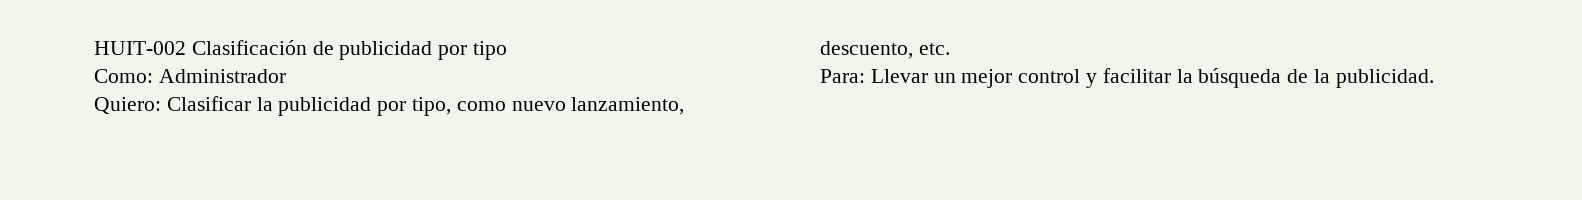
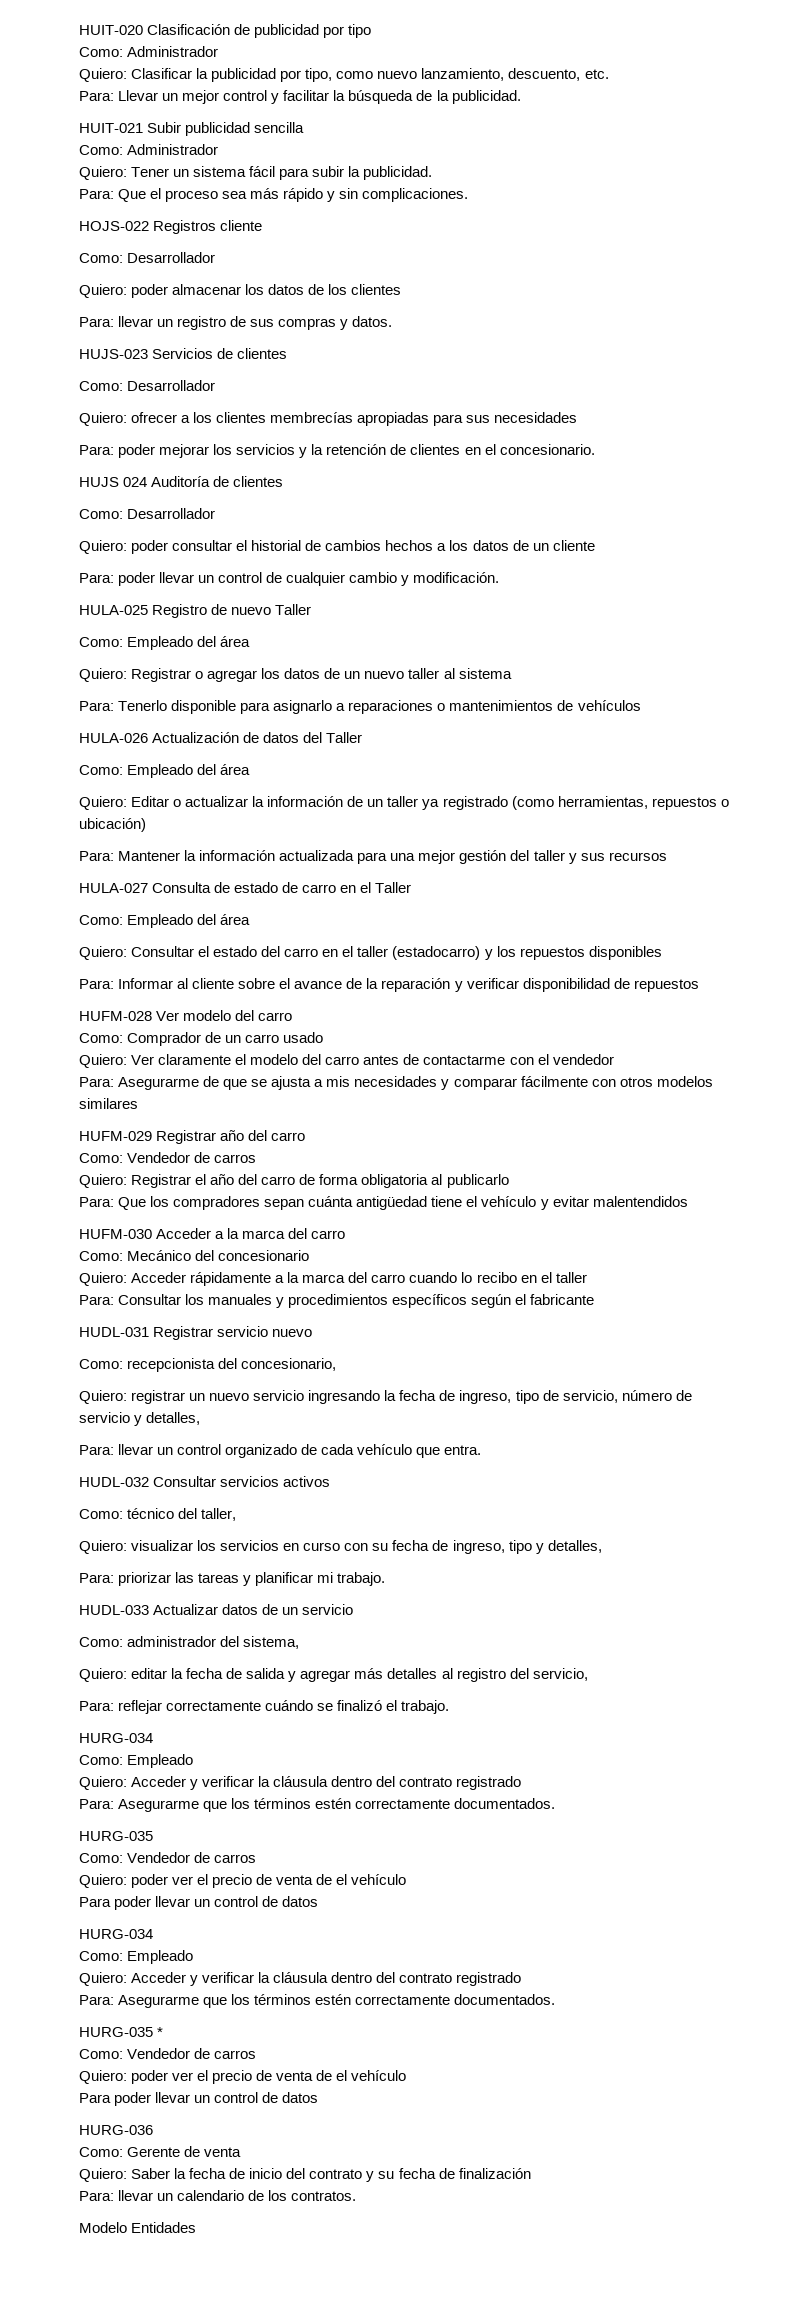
[94,41,186,55] HUIT-002 -> [79,25,143,35] HUIT-020
(1434, 78) none -> [79,122,305,136] [79,144,219,155] [79,166,433,180] [79,188,469,202] [79,220,263,234] [79,252,216,263] [79,284,402,298] [79,316,393,330] [79,348,288,359] [79,380,216,391] [79,412,578,426] [79,444,595,458] [79,476,284,487] [79,508,216,519] [79,540,595,554] [79,572,500,586] [79,604,312,618] [79,636,251,650] [79,668,512,682] [79,700,641,714] [79,732,363,743] [79,764,251,778] [79,796,729,810] [79,818,146,832] [79,850,667,864] [79,882,412,893] [79,914,251,928] [79,946,662,960] [79,978,699,992] [79,1010,293,1021] [79,1032,324,1046] [79,1054,614,1068] [79,1076,713,1090] [79,1098,138,1109] [79,1130,306,1144] [79,1152,257,1163] [79,1174,509,1188] [79,1196,688,1210] [79,1228,346,1239] [79,1250,310,1261] [79,1272,587,1286] [79,1294,595,1308] [79,1326,313,1340] [79,1358,337,1372] [79,1390,692,1404] [79,1412,201,1426] [79,1444,482,1458] [79,1476,331,1487] [79,1508,237,1521] [79,1540,602,1554] [79,1572,386,1586] [79,1604,354,1615] [79,1636,300,1649] [79,1668,588,1682] [79,1700,450,1714] [79,1733,153,1743] [79,1754,194,1768] [79,1776,522,1790] [79,1798,556,1812] [79,1831,153,1841] [79,1852,257,1863] [79,1874,407,1888] [79,1896,319,1910] [79,1929,153,1939] [79,1950,194,1964] [79,1972,522,1986] [79,1994,556,2008] [79,2027,164,2037] [79,2048,257,2059] [79,2070,407,2084] [79,2092,319,2106] [79,2125,153,2135] [79,2146,242,2157] [79,2168,531,2182] [79,2190,357,2201] [79,2222,197,2233] // HUIT-021 Subir publicidad sencilla // Como: Administrador // Quiero: Tener un sistema fácil para subir la publicidad. // Para: Que el proceso sea más rápido y sin complicaciones. // HOJS-022 Registros cliente // Como: Desarrollador // Quiero: poder almacenar los datos de los clientes // Para: llevar un registro de sus compras y datos. // HUJS-023 Servicios de clientes // Como: Desarrollador // Quiero: ofrecer a los clientes membrecías apropiadas para sus necesidades // Para: poder mejorar los servicios y la retención de clientes en el concesionario. // HUJS 024 Auditoría de clientes // Como: Desarrollador // Quiero: poder consultar el historial de cambios hechos a los datos de un cliente // Para: poder llevar un control de cualquier cambio y modificación. // HULA-025 Registro de nuevo Taller // Como: Empleado del área // Quiero: Registrar o agregar los datos de un nuevo taller al sistema // Para: Tenerlo disponible para asignarlo a reparaciones o mantenimientos de vehículos // HULA-026 Actualización de datos del Taller // Como: Empleado del área // Quiero: Editar o actualizar la información de un taller ya registrado (como herramientas, repuestos o ubicación) // Para: Mantener la información actualizada para una mejor gestión del taller y sus recursos // HULA-027 Consulta de estado de carro en el Taller // Como: Empleado del área // Quiero: Consultar el estado del carro en el taller (estadocarro) y los repuestos disponibles // Para: Informar al cliente sobre el avance de la reparación y verificar disponibilidad de repuestos // HUFM-028 Ver modelo del carro // Como: Comprador de un carro usado // Quiero: Ver claramente el modelo del carro antes de contactarme con el vendedor // Para: Asegurarme de que se ajusta a mis necesidades y comparar fácilmente con otros modelos similares // HUFM-029 Registrar año del carro // Como: Vendedor de carros // Quiero: Registrar el año del carro de forma obligatoria al publicarlo // Para: Que los compradores sepan cuánta antigüedad tiene el vehículo y evitar malentendidos // HUFM-030 Acceder a la marca del carro // Como: Mecánico del concesionario // Quiero: Acceder rápidamente a la marca del carro cuando lo recibo en el taller // Para: Consultar los manuales y procedimientos específicos según el fabricante // HUDL-031 Registrar servicio nuevo // Como: recepcionista del concesionario, // Quiero: registrar un nuevo servicio ingresando la fecha de ingreso, tipo de servicio, número de servicio y detalles, // Para: llevar un control organizado de cada vehículo que entra. // HUDL-032 Consultar servicios activos // Como: técnico del taller, // Quiero: visualizar los servicios en curso con su fecha de ingreso, tipo y detalles, // Para: priorizar las tareas y planificar mi trabajo. // HUDL-033 Actualizar datos de un servicio // Como: administrador del sistema, // Quiero: editar la fecha de salida y agregar más detalles al registro del servicio, // Para: reflejar correctamente cuándo se finalizó el trabajo. // HURG-034 // Como: Empleado // Quiero: Acceder y verificar la cláusula dentro del contrato registrado // Para: Asegurarme que los términos estén correctamente documentados. // HURG-035 // Como: Vendedor de carros // Quiero: poder ver el precio de venta de el vehículo // Para poder llevar un control de datos // HURG-034 // Como: Empleado // Quiero: Acceder y verificar la cláusula dentro del contrato registrado // Para: Asegurarme que los términos estén correctamente documentados. // HURG-035 * // Como: Vendedor de carros // Quiero: poder ver el precio de venta de el vehículo // Para poder llevar un control de datos // HURG-036 // Como: Gerente de venta // Quiero: Saber la fecha de inicio del contrato y su fecha de finalización // Para: llevar un calendario de los contratos. // Modelo Entidades

